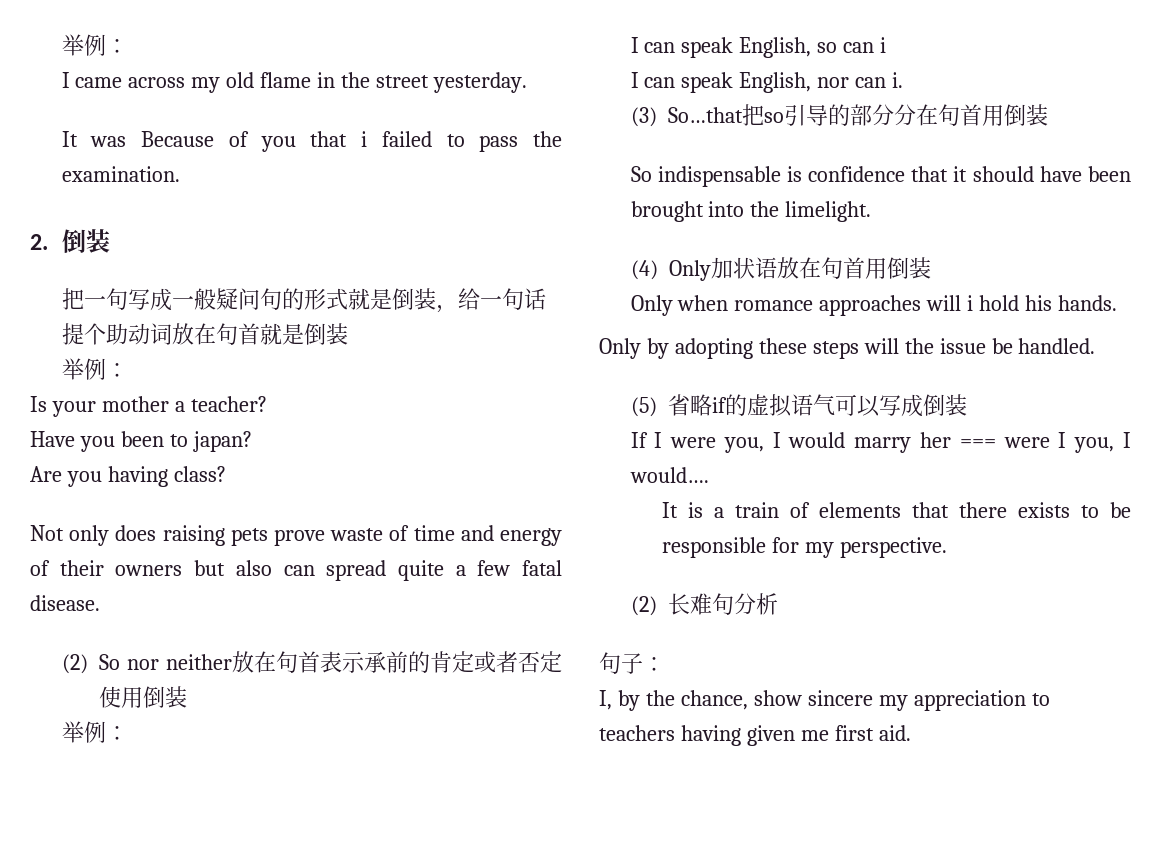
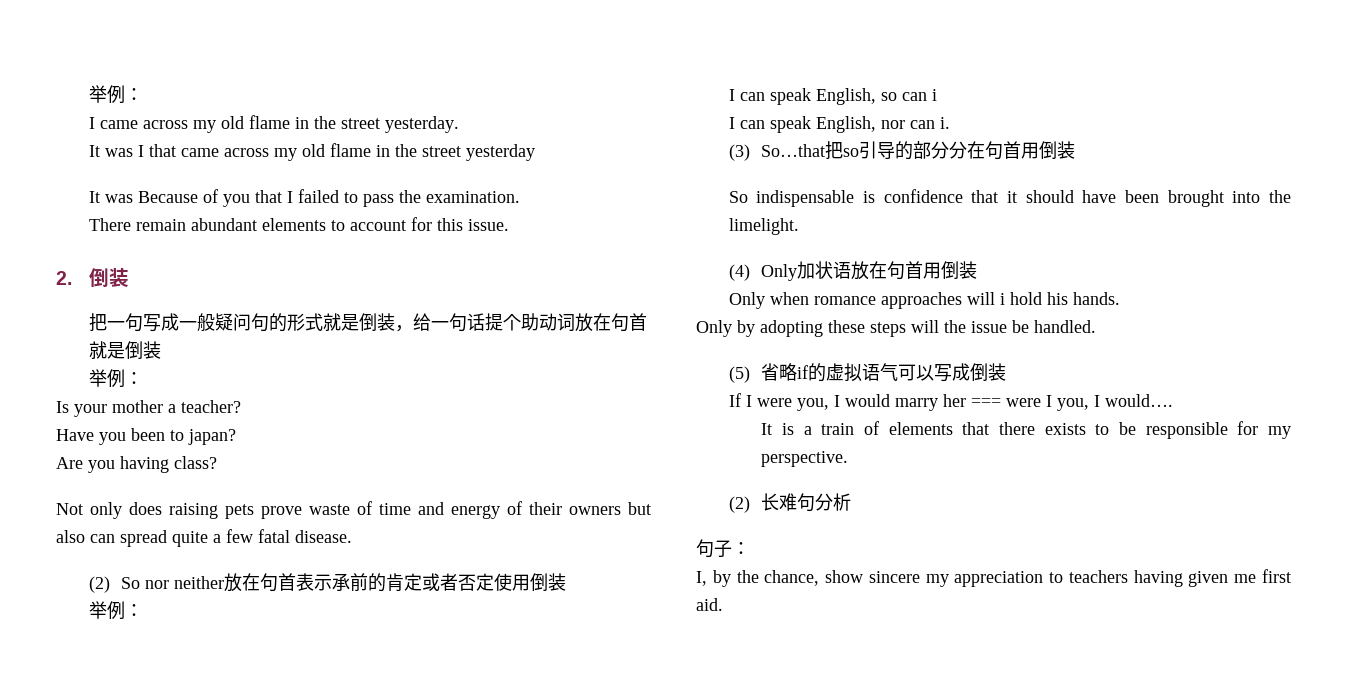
(527, 82) none -> [88,143,535,161] // It was I that came across my old flame in the street yesterday
[361,131,368,147] i -> [286,191,293,203] I
(180, 174) none -> [88,217,509,231] // There remain abundant elements to account for this issue.

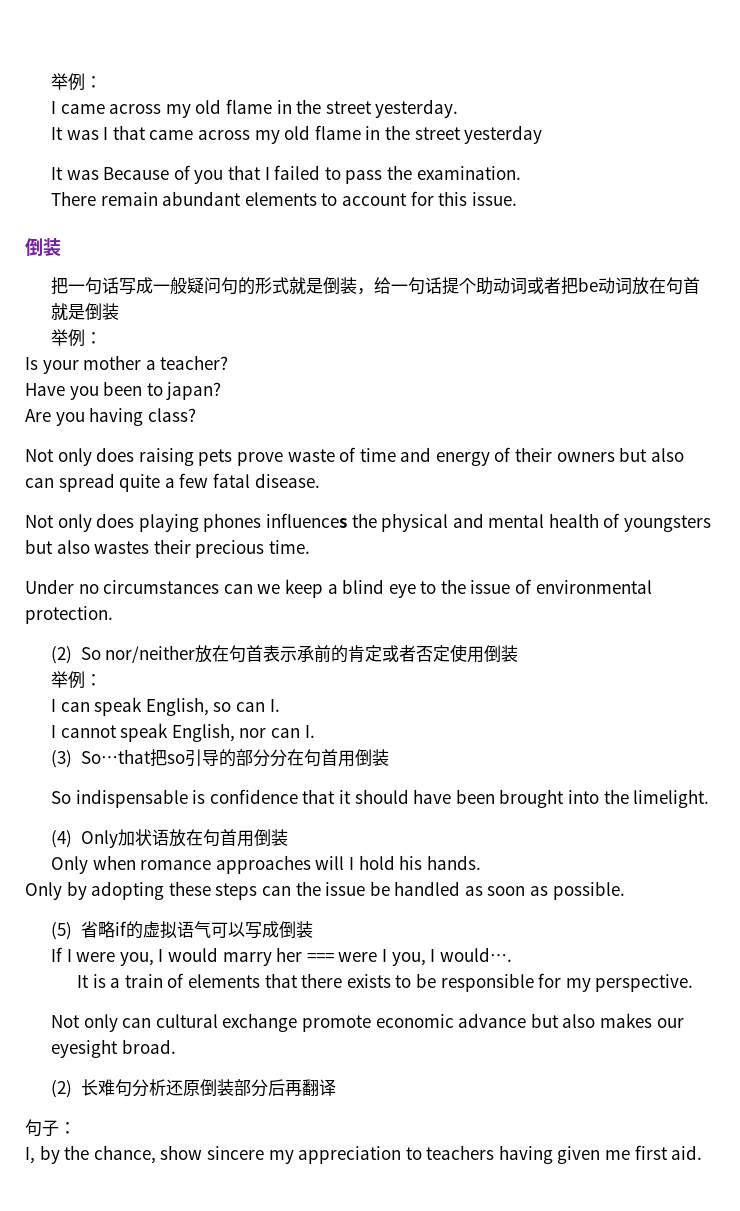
[56,271,72,285] 2. -> (517, 199) none
(143, 322) none -> [102,277,120,294] 话
(575, 322) none -> [527,277,633,295] 或者把be动词
(352, 536) none -> [25,513,712,532] [25,539,310,558] [25,579,652,598] [25,606,113,624] // Not only does playing phones influences the physical and mental health of youngsters but also wastes their precious time. // Under no circumstances can we keep a blind eye to the issue of environmental protection.
[145,576,225,589] nor neither -> [105,645,196,663] nor/neither
[931,89,937,101] [728,117,765,129] i // I can -> [269,699,280,712] [51,725,117,738] I. // I cannot
[939,117,950,129] i. -> [304,725,315,738] I.
[999,293,1005,305] i -> [348,857,354,870] I
[911,320,939,333] will -> [261,886,291,896] can
[1034,320,1096,333] handled. -> [394,881,625,900] handled as soon as possible.
(849, 459) none -> [51,1013,684,1032] [51,1039,176,1058] // Not only can cultural exchange promote economic advance but also makes our eyesight broad.
(852, 502) none -> [165,1079,336,1097] 还原倒装部分后再翻译

